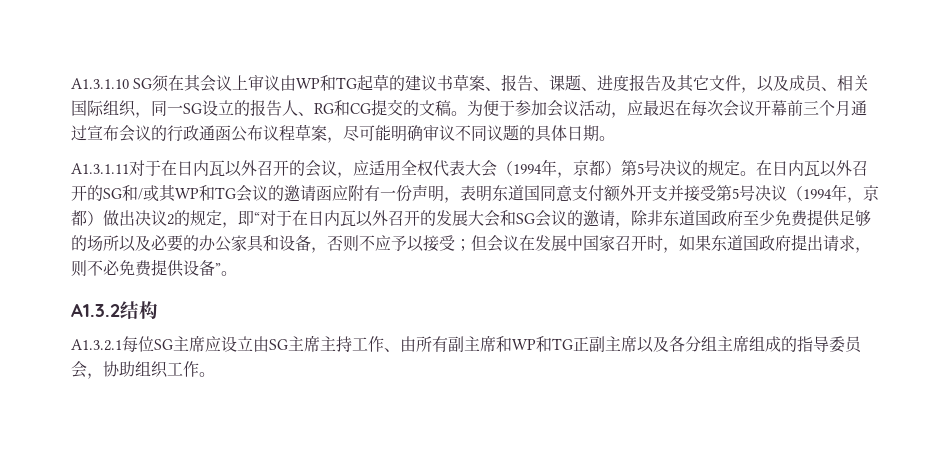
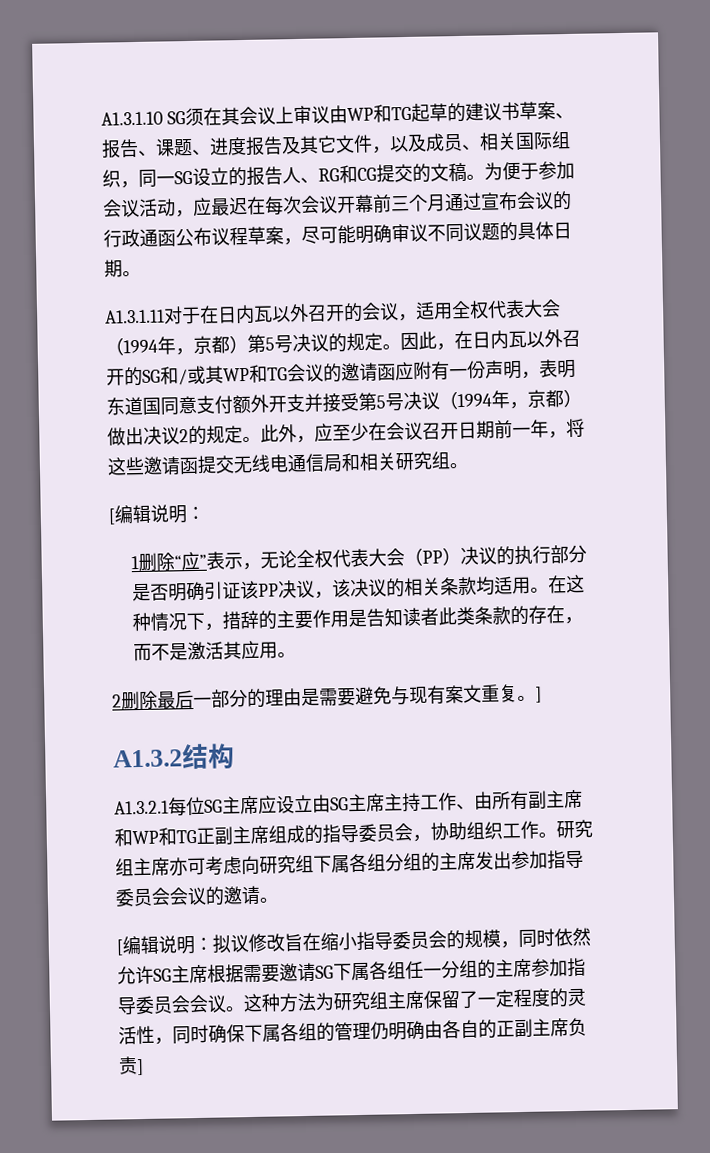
[353,160,369,176] 应 -> (417, 317) none
(756, 173) none -> [400,331,455,351] 因此，
[222,209,871,228] [71,234,871,253] [71,259,237,277] ，即“对于在日内瓦以外召开的发展大会和SG会议的邀请，除非东道国政府至少免费提供足够的场所以及必要的办公家具和设备，否则不应予以接受；但会议在发展中国家召开时，如果东道国政府提出请求，则不必免费提供设备”。 -> [242,418,585,444] [107,451,469,476] [108,504,205,525] [130,544,587,573] [131,574,585,602] [131,605,583,632] [132,640,296,662] [112,684,542,711] 。此外，应至少在会议召开日期前一年，将这些邀请函提交无线电通信局和相关研究组。 // [编辑说明： // 1删除“应”表示，无论全权代表大会（PP）决议的执行部分是否明确引证该PP决议，该决议的相关条款均适用。在这种情况下，措辞的主要作用是告知读者此类条款的存在，而不是激活其应用。 // 2删除最后一部分的理由是需要避免与现有案文重复。]
[637,335,749,353] 以及各分组主席 -> (269, 834) none
(215, 374) none -> [556,819,593,839] [115,850,584,877] [115,885,279,907] [116,927,591,956] [117,957,586,985] [117,988,586,1015] [118,1017,587,1045] [118,1056,144,1076] 研究组主席亦可考虑向研究组下属各组分组的主席发出参加指导委员会会议的邀请。 // [编辑说明：拟议修改旨在缩小指导委员会的规模，同时依然允许SG主席根据需要邀请SG下属各组任一分组的主席参加指导委员会会议。这种方法为研究组主席保留了一定程度的灵活性，同时确保下属各组的管理仍明确由各自的正副主席负责]

